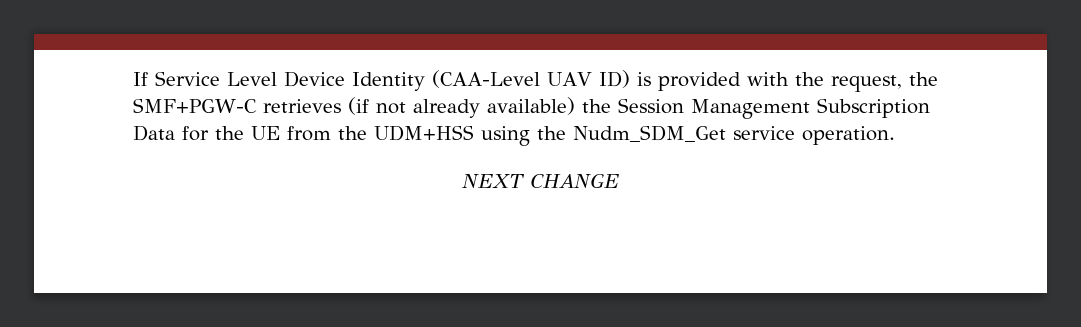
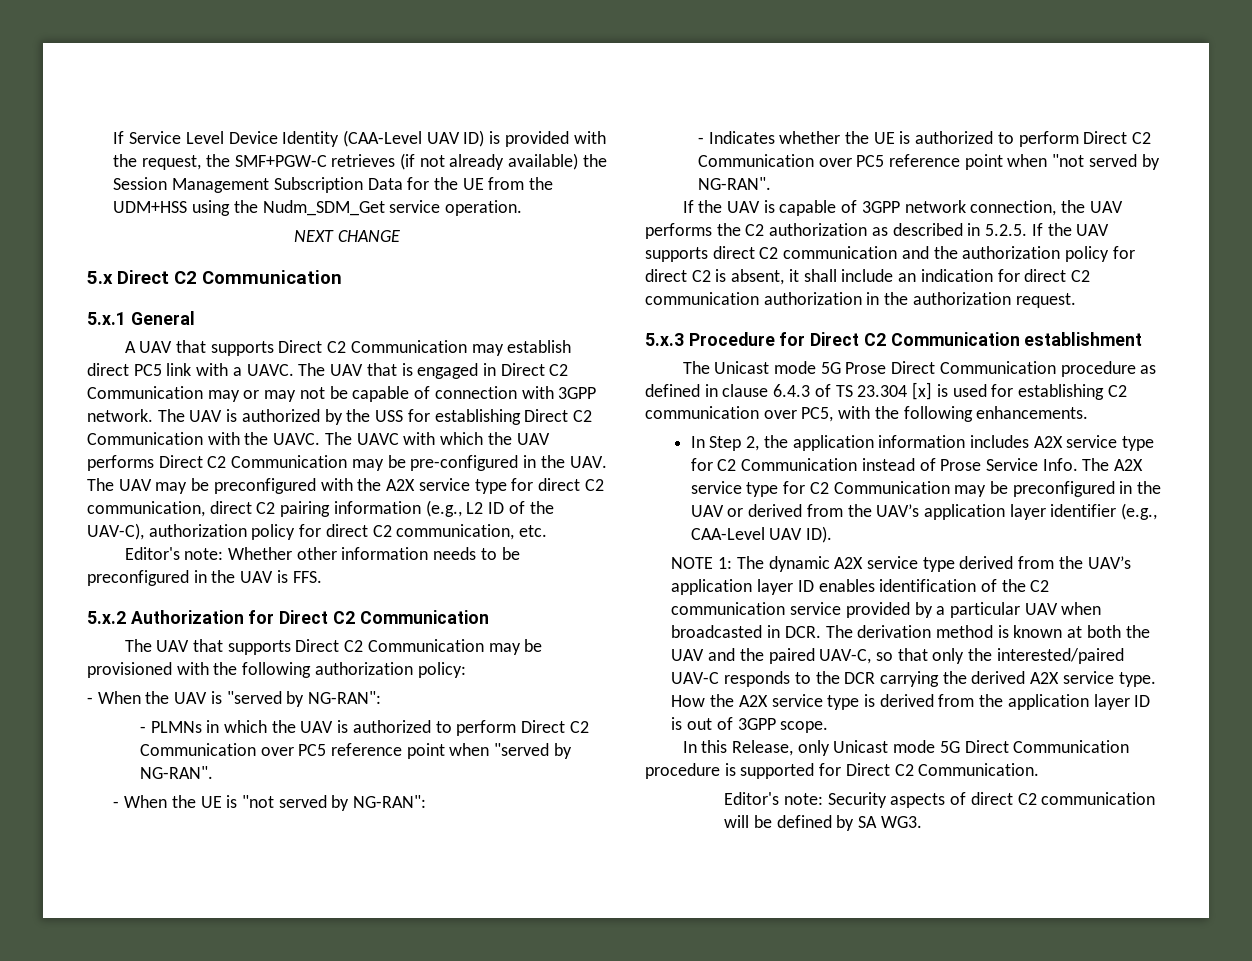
(619, 180) none -> [87,270,342,284] [87,311,195,325] [124,340,572,356] [87,363,569,379] [87,386,597,402] [87,409,592,425] [87,432,550,445] [87,455,607,471] [87,478,604,494] [87,500,554,517] [87,523,548,540] [124,547,520,560] [87,570,322,586] [87,610,489,624] [124,639,543,655] [87,662,466,678] [87,691,382,707] [139,720,589,736] [139,743,572,759] [139,766,213,779] [113,795,427,811] [697,131,1152,147] [697,154,1160,170] [697,177,771,190] [682,200,1123,216] [645,223,1110,239] [645,246,1135,262] [645,269,1090,285] [645,292,1076,308] [645,332,1143,346] [682,361,1157,377] [645,382,1127,400] [645,406,1089,422] [690,435,1155,451] [690,458,1144,471] [690,481,1162,497] [690,503,1158,520] [690,526,833,543] [671,556,1131,572] [671,579,1050,595] [671,602,1102,618] [671,625,1150,638] [671,648,1124,664] [671,671,1156,687] [671,694,1151,710] [671,717,829,733] [682,740,1130,756] [645,763,1040,779] [724,792,1156,808] [724,815,922,831] // 5.x Direct C2 Communication // 5.x.1 General // A UAV that supports Direct C2 Communication may establish direct PC5 link with a UAVC. The UAV that is engaged in Direct C2 Communication may or may not be capable of connection with 3GPP network. The UAV is authorized by the USS for establishing Direct C2 Communication with the UAVC. The UAVC with which the UAV performs Direct C2 Communication may be pre-configured in the UAV. The UAV may be preconfigured with the A2X service type for direct C2 communication, direct C2 pairing information (e.g., L2 ID of the UAV-C), authorization policy for direct C2 communication, etc. // Editor's note: Whether other information needs to be preconfigured in the UAV is FFS. // 5.x.2 Authorization for Direct C2 Communication // The UAV that supports Direct C2 Communication may be provisioned with the following authorization policy: // - When the UAV is "served by NG-RAN": // - PLMNs in which the UAV is authorized to perform Direct C2 Communication over PC5 reference point when "served by NG-RAN". // - When the UE is "not served by NG-RAN": // - Indicates whether the UE is authorized to perform Direct C2 Communication over PC5 reference point when "not served by NG-RAN". // If the UAV is capable of 3GPP network connection, the UAV performs the C2 authorization as described in 5.2.5. If the UAV supports direct C2 communication and the authorization policy for direct C2 is absent, it shall include an indication for direct C2 communication authorization in the authorization request. // 5.x.3 Procedure for Direct C2 Communication establishment // The Unicast mode 5G Prose Direct Communication procedure as defined in clause 6.4.3 of TS 23.304 [x] is used for establishing C2 communication over PC5, with the following enhancements. // In Step 2, the application information includes A2X service type for C2 Communication instead of Prose Service Info. The A2X service type for C2 Communication may be preconfigured in the UAV or derived from the UAV’s application layer identifier (e.g., CAA-Level UAV ID). // NOTE 1: The dynamic A2X service type derived from the UAV’s application layer ID enables identification of the C2 communication service provided by a particular UAV when broadcasted in DCR. The derivation method is known at both the UAV and the paired UAV-C, so that only the interested/paired UAV-C responds to the DCR carrying the derived A2X service type. How the A2X service type is derived from the application layer ID is out of 3GPP scope. // In this Release, only Unicast mode 5G Direct Communication procedure is supported for Direct C2 Communication. // Editor's note: Security aspects of direct C2 communication will be defined by SA WG3.

